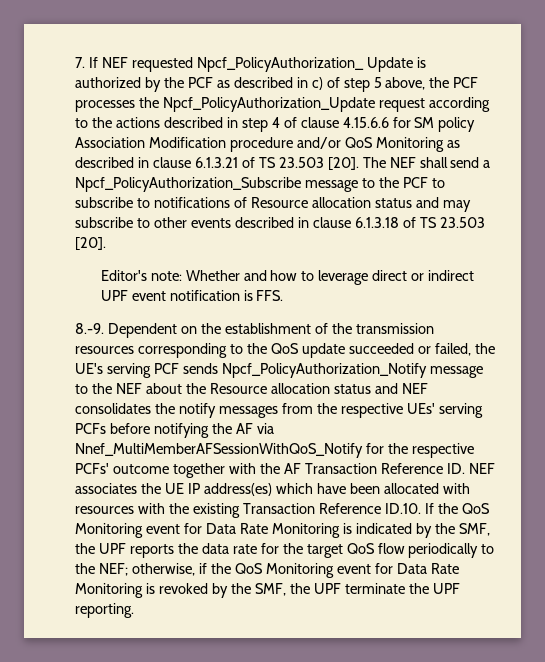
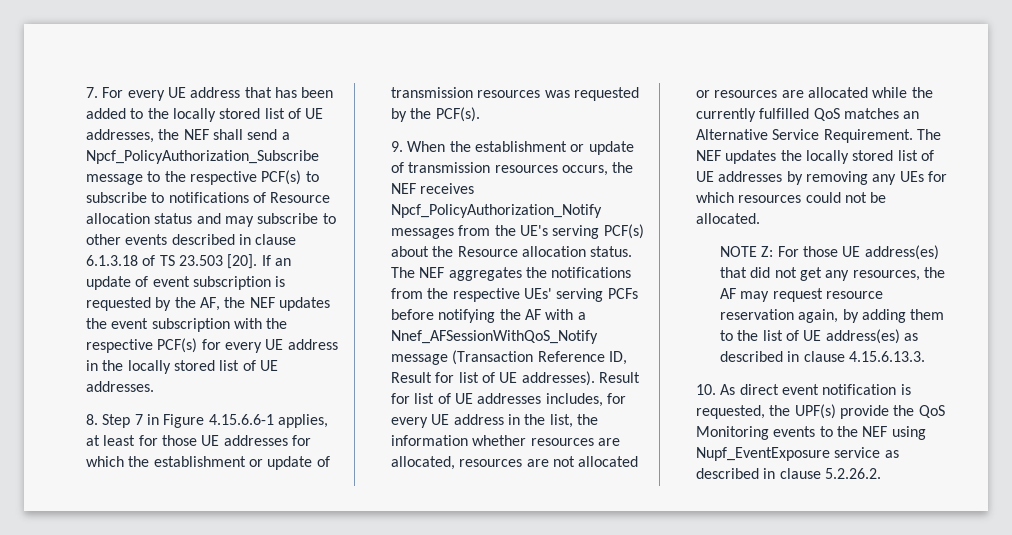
[89,57,426,72] [75,77,479,92] [75,97,491,112] [75,117,476,132] [75,137,460,152] [75,157,386,170] If NEF requested Npcf_PolicyAuthorization_ Update is authorized by the PCF as described in c) of step 5 above, the PCF processes the Npcf_PolicyAuthorization_Update request according to the actions described in step 4 of clause 4.15.6.6 for SM policy Association Modification procedure and/or QoS Monitoring as described in clause 6.1.3.21 of TS 23.503 [20]. The -> [102,87,334,101] [85,108,324,122] [85,129,180,143] For every UE address that has been added to the locally stored list of UE addresses, the
[403,177,429,188] PCF -> [189,170,302,185] respective PCF(s)
[100,270,474,285] [100,290,284,301] [75,323,434,338] [75,343,495,358] [75,363,483,378] [75,383,428,394] [75,403,279,418] // Editor's note: Whether and how to leverage direct or indirect UPF event notification is FFS. // 8.-9. Dependent on the establishment of the transmission resources corresponding to the QoS update succeeded or failed, the UE's serving PCF sends Npcf_PolicyAuthorization_Notify message to the NEF about the Resource allocation status and NEF consolidates the notify messages -> [261,255,291,266] [85,276,286,290] [85,297,330,311] [85,318,288,332] [85,338,338,353] [85,360,278,374] [85,381,154,392] [85,414,328,428] [85,435,311,446] [85,456,330,470] [390,87,639,101] [390,107,480,122] [390,141,634,155] [390,162,634,176] [390,183,475,194] [390,204,602,218] [390,224,644,239] [390,246,633,257] [390,267,632,281] If an update of event subscription is requested by the AF, the NEF updates the event subscription with the respective PCF(s) for every UE address in the locally stored list of UE addresses. // 8. Step 7 in Figure 4.15.6.6-1 applies, at least for those UE addresses for which the establishment or update of transmission resources was requested by the PCF(s). // 9. When the establishment or update of transmission resources occurs, the NEF receives Npcf_PolicyAuthorization_Notify messages from the UE's serving PCF(s) about the Resource allocation status. The NEF aggregates the notifications
[256,423,274,434] [75,443,475,458] [75,463,495,478] [75,483,470,496] [75,503,490,518] [75,523,490,538] [75,543,495,558] [75,563,459,578] [75,583,460,598] [75,603,135,618] via Nnef_MultiMemberAFSessionWithQoS_Notify for the respective PCFs' outcome together with the AF Transaction Reference ID. NEF associates the UE IP address(es) which have been allocated with resources with the existing Transaction Reference ID.10. If the QoS Monitoring event for Data Rate Monitoring is indicated by the SMF, the UPF reports the data rate for the target QoS flow periodically to the NEF; otherwise, if the QoS Monitoring event for Data Rate Monitoring is revoked by the SMF, the UPF terminate the UPF reporting. -> [545,309,586,320] [390,330,598,344] [390,350,627,365] [390,371,640,386] [390,393,626,407] [390,414,598,428] [390,435,620,446] [390,456,639,470] [695,87,933,98] [695,108,920,122] [695,129,941,143] [695,150,934,164] [695,171,947,185] [695,192,887,203] [695,213,760,224] [719,245,939,260] [719,267,945,281] [719,288,883,302] [719,309,945,323] [719,329,918,344] [719,351,925,362] [695,384,911,395] [695,404,945,419] [695,426,926,440] [695,447,899,461] [695,468,881,479] with a Nnef_AFSessionWithQoS_Notify message (Transaction Reference ID, Result for list of UE addresses). Result for list of UE addresses includes, for every UE address in the list, the information whether resources are allocated, resources are not allocated or resources are allocated while the currently fulfilled QoS matches an Alternative Service Requirement. The NEF updates the locally stored list of UE addresses by removing any UEs for which resources could not be allocated. // NOTE Z: For those UE address(es) that did not get any resources, the AF may request resource reservation again, by adding them to the list of UE address(es) as described in clause 4.15.6.13.3. // 10. As direct event notification is requested, the UPF(s) provide the QoS Monitoring events to the NEF using Nupf_EventExposure service as described in clause 5.2.26.2.

